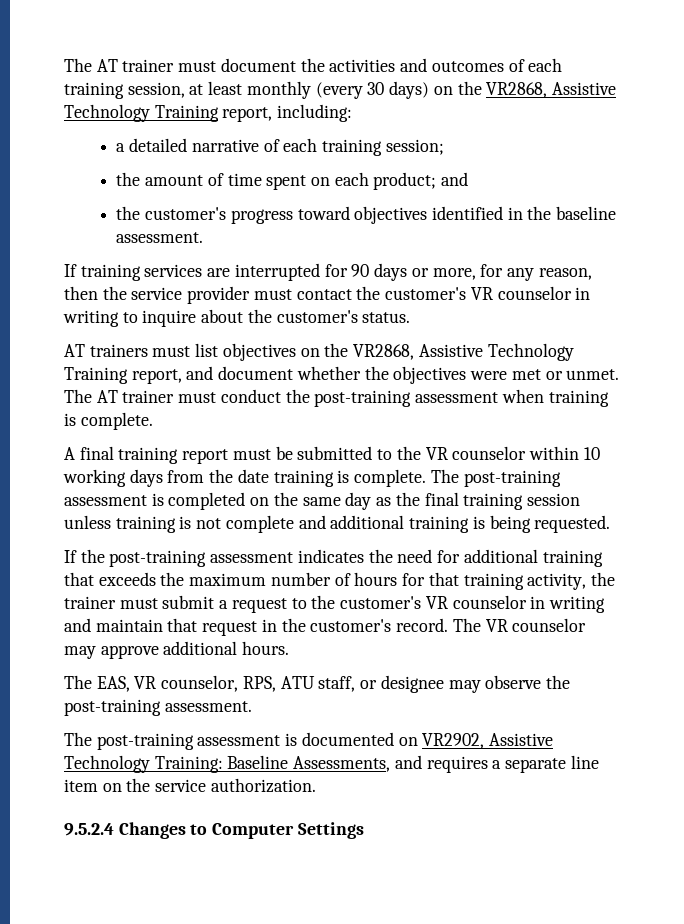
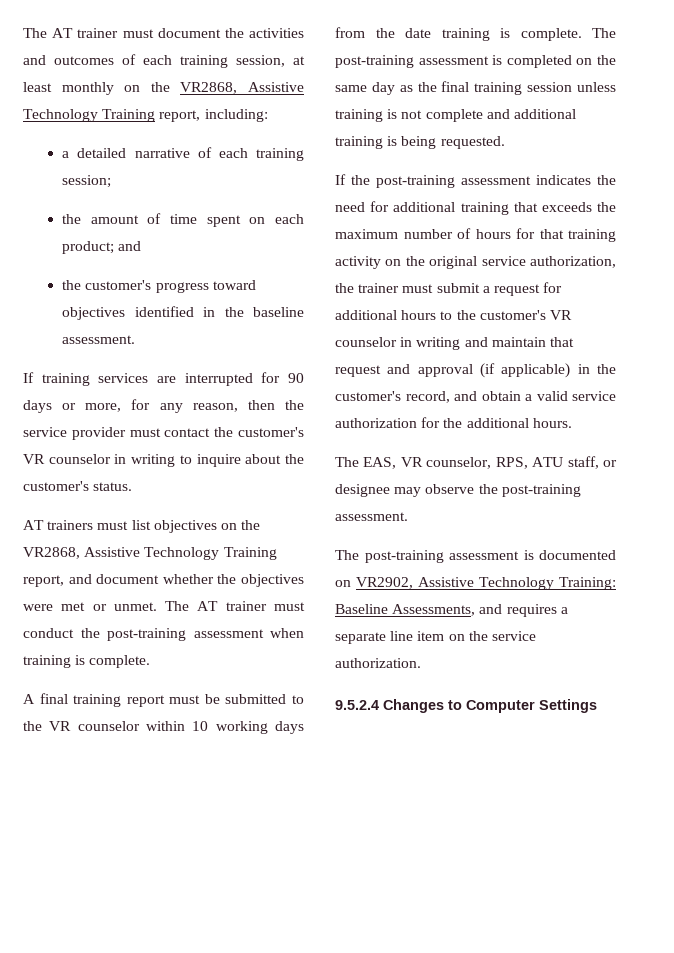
[315,81,430,99] (every 30 days) -> (114, 88) none
[527,573,587,590] activity, -> [335,256,616,269] activity on the original service authorization,
(287, 605) none -> [543,282,563,293] [335,310,437,320] for additional hours
[261,618,587,632] [64,645,159,659] in the customer's record. The VR counselor may approve -> [387,363,616,378] [335,391,616,403] [335,417,463,428] and approval (if applicable) in the customer's record, and obtain a valid service authorization for the

